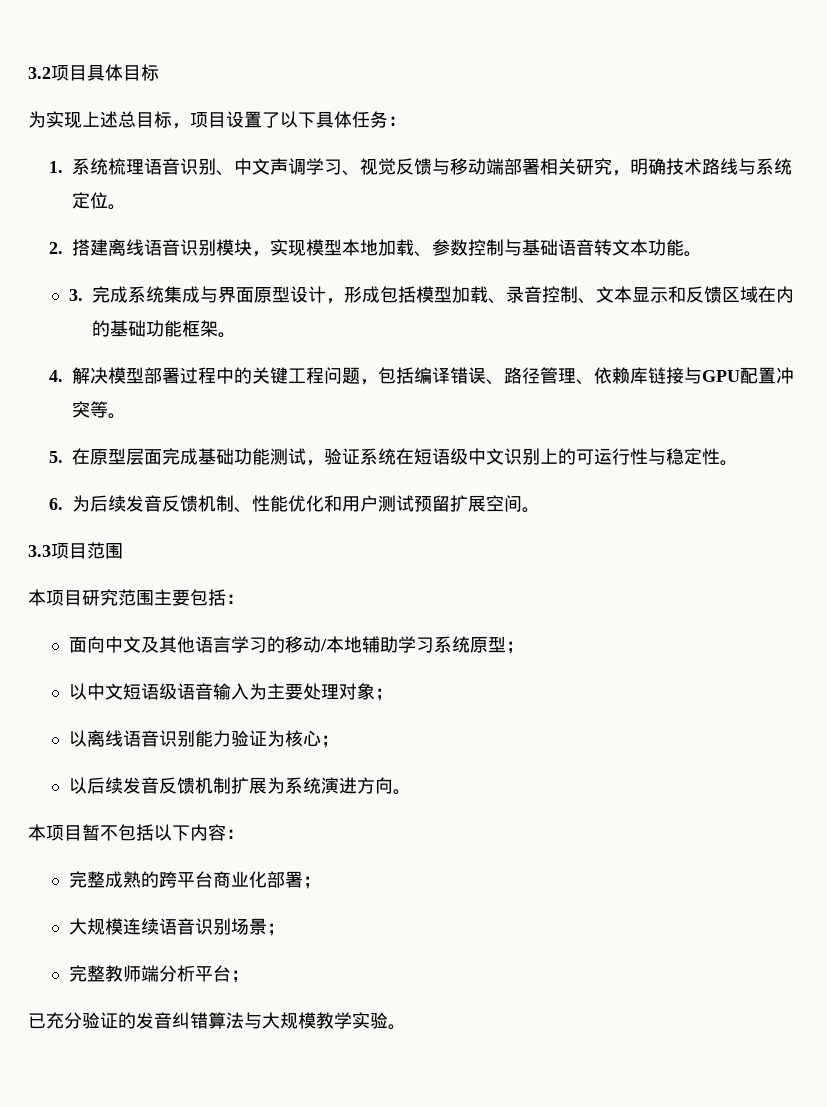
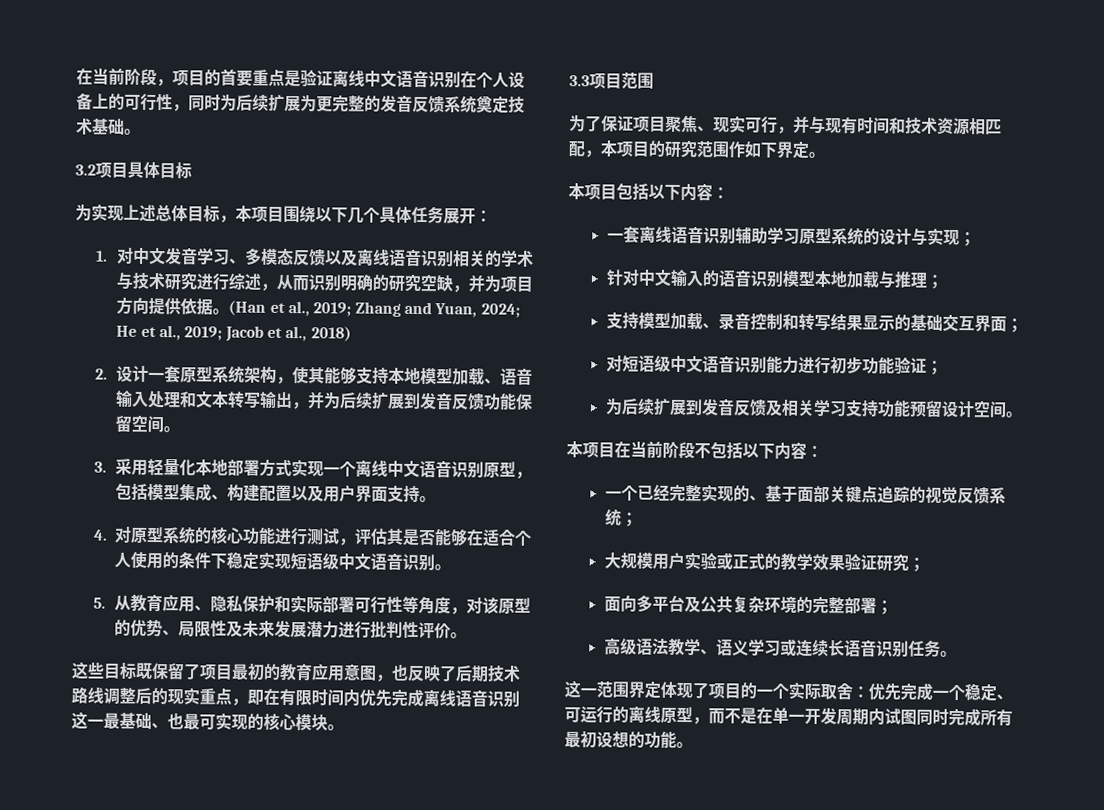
(28, 73) none -> [76,67,525,89] [76,92,525,114] [76,118,141,135] 在当前阶段，项目的首要重点是验证离线中文语音识别在个人设备上的可行性，同时为后续扩展为更完整的发音反馈系统奠定技术基础。 //
[136,111,316,129] 目标，项目设置了以下 -> [171,205,380,224] 体目标，本项目围绕以下几个
(388, 119) none -> [443,208,476,225] 展开
[71,158,792,176] [71,192,126,210] [48,239,702,257] [68,286,416,304] 系统梳理语音识别、中文声调学习、视觉反馈与移动端部署相关研究，明确技术路线与系统定位。 // 2.搭建离线语音识别模块，实现模型本地加载、参数控制与基础语音转文本功能。 // 3.完成系统集成与界面原型设计，形成包括 -> [117,247,535,268] [116,271,534,293] [116,296,520,318] [116,325,352,342] [95,365,534,386] [115,389,534,411] [115,414,181,433] [94,458,533,479] [115,482,437,503] [93,526,533,547] [114,551,452,572] [93,593,532,615] [114,618,468,639] [71,661,521,683] [71,686,520,708] [71,711,344,732] [569,72,654,90] [569,114,1002,136] [568,139,825,159] [568,182,729,202] [606,225,976,247] [605,268,943,289] [605,311,639,330] 对中文发音学习、多模态反馈以及离线语音识别相关的学术与技术研究进行综述，从而识别明确的研究空缺，并为项目方向提供依据。(Han et al., 2019; Zhang and Yuan, 2024; He et al., 2019; Jacob et al., 2018) // 2.设计一套原型系统架构，使其能够支持本地模型加载、语音输入处理和文本转写输出，并为后续扩展到发音反馈功能保留空间。 // 3.采用轻量化本地部署方式实现一个离线中文语音识别原型，包括模型集成、构建配置以及用户界面支持。 // 4.对原型系统的核心功能进行测试，评估其是否能够在适合个人使用的条件下稳定实现短语级中文语音识别。 // 5.从教育应用、隐私保护和实际部署可行性等角度，对该原型的优势、局限性及未来发展潜力进行批判性评价。 // 这些目标既保留了项目最初的教育应用意图，也反映了后期技术路线调整后的现实重点，即在有限时间内优先完成离线语音识别这一最基础、也最可实现的核心模块。 // 3.3项目范围 // 为了保证项目聚焦、现实可行，并与现有时间和技术资源相匹配，本项目的研究范围作如下界定。 // 本项目包括以下内容： // 一套离线语音识别辅助学习原型系统的设计与实现； // 针对中文输入的语音识别模型本地加载与推理； // 支持
[577,286,794,304] [91,320,236,338] [48,367,794,385] [71,401,126,419] [48,448,738,466] [48,495,540,513] [28,542,123,559] [28,589,244,606] [68,636,524,654] [68,683,393,701] [68,730,339,748] [68,777,411,795] [28,824,100,841] 、文本显示和反馈区域在内的基础功能框架。 // 4.解决模型部署过程中的关键工程问题，包括编译错误、路径管理、依赖库链接与GPU配置冲突等。 // 5.在原型层面完成基础功能测试，验证系统在短语级中文识别上的可运行性与稳定性。 // 6.为后续发音反馈机制、性能优化和用户测试预留扩展空间。 // 3.3项目范围 // 本项目研究范围主要包括： // 面向中文及其他语言学习的移动/本地辅助学习系统原型； // 以中文短语级语音输入为主要处理对象； // 以离线语音识别能力验证为核心； // 以后续发音反馈机制扩展为系统演进方向。 // 本项目暂 -> [781,313,1023,333] [605,354,943,375] [604,397,1022,418] [566,440,695,460] 和转写结果显示的基础交互界面； // 对短语级中文语音识别能力进行初步功能验证； // 为后续扩展到发音反馈及相关学习支持功能预留设计空间。 // 本项目在当前阶段
[68,871,321,889] [68,918,285,936] [68,965,249,983] [28,1012,388,1029] 完整成熟的跨平台商业化部署； // 大规模连续语音识别场景； // 完整教师端分析平台； // 已充分验证的发音纠错算法与大规模教学实验 -> [604,484,1006,505] [604,508,638,527] [603,551,925,572] [603,594,893,615] [603,637,957,658] [564,680,1013,702] [564,705,1013,727] [564,730,677,749] 一个已经完整实现的、基于面部关键点追踪的视觉反馈系统； // 大规模用户实验或正式的教学效果验证研究； // 面向多平台及公共复杂环境的完整部署； // 高级语法教学、语义学习或连续长语音识别任务。 // 这一范围界定体现了项目的一个实际取舍：优先完成一个稳定、可运行的离线原型，而不是在单一开发周期内试图同时完成所有最初设想的功能

